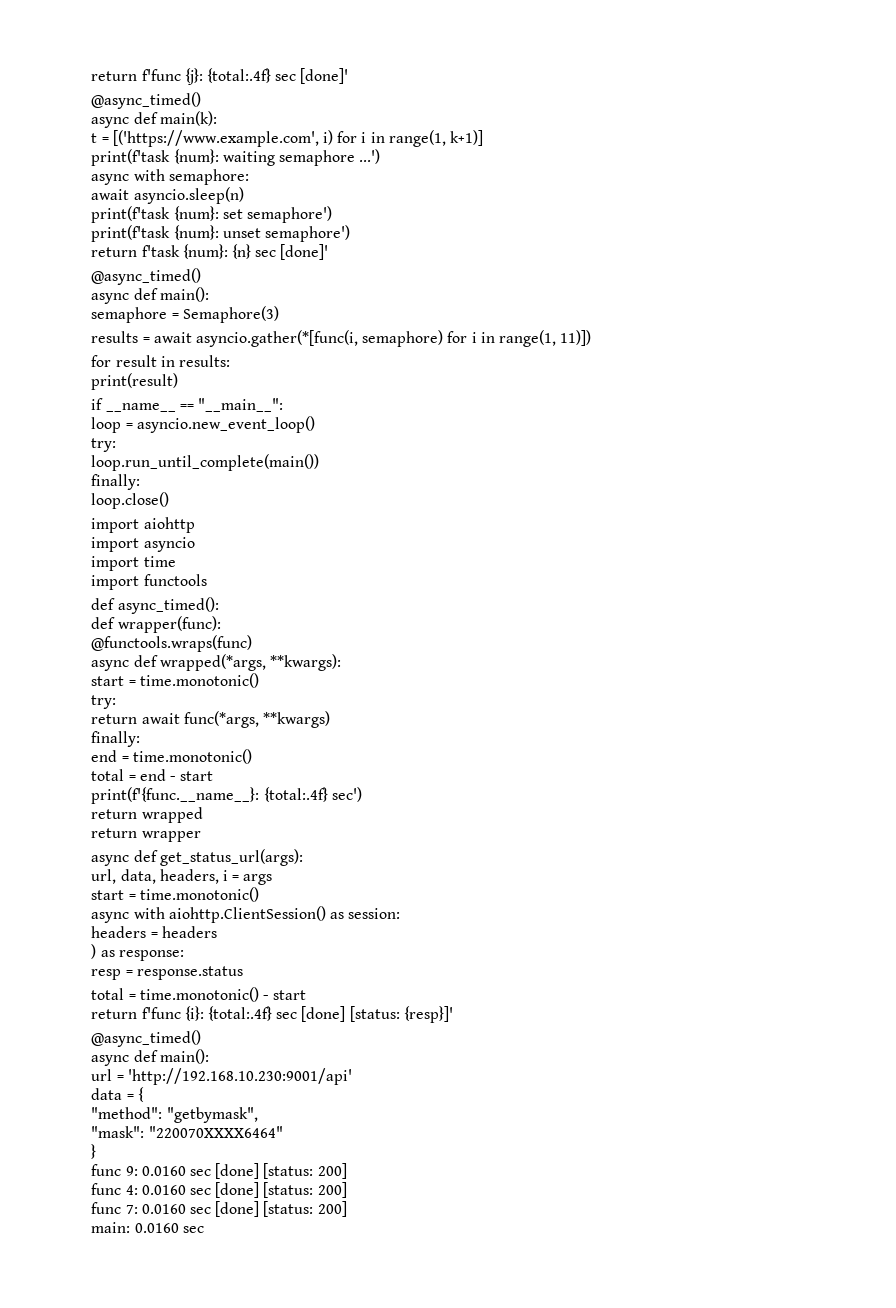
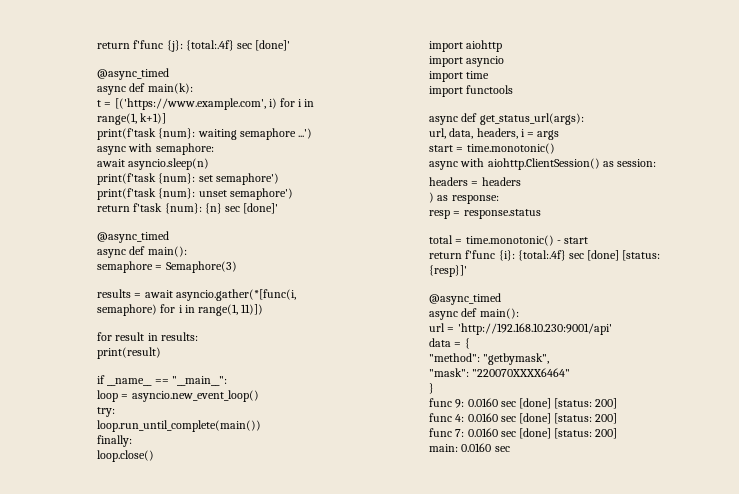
[91,92,202,109] @async_timed() -> [97,68,170,80] @async_timed
[91,268,202,285] @async_timed() -> [97,231,170,243] @async_timed
[91,597,219,614] [91,616,221,633] [91,635,253,652] [91,654,342,671] [91,673,259,688] [91,695,117,709] [91,711,331,728] [91,731,141,747] [91,749,252,764] [91,769,214,781] [91,787,362,804] [91,807,203,823] [91,828,201,842] // def async_timed(): // def wrapper(func): // @functools.wraps(func) // async def wrapped(*args, **kwargs): // start = time.monotonic() // try: // return await func(*args, **kwargs) // finally: // end = time.monotonic() // total = end - start // print(f'{func.__name__}: {total:.4f} sec') // return wrapped // return wrapper -> (514, 89) none
[91,1030,202,1047] @async_timed() -> [429,293,502,305] @async_timed

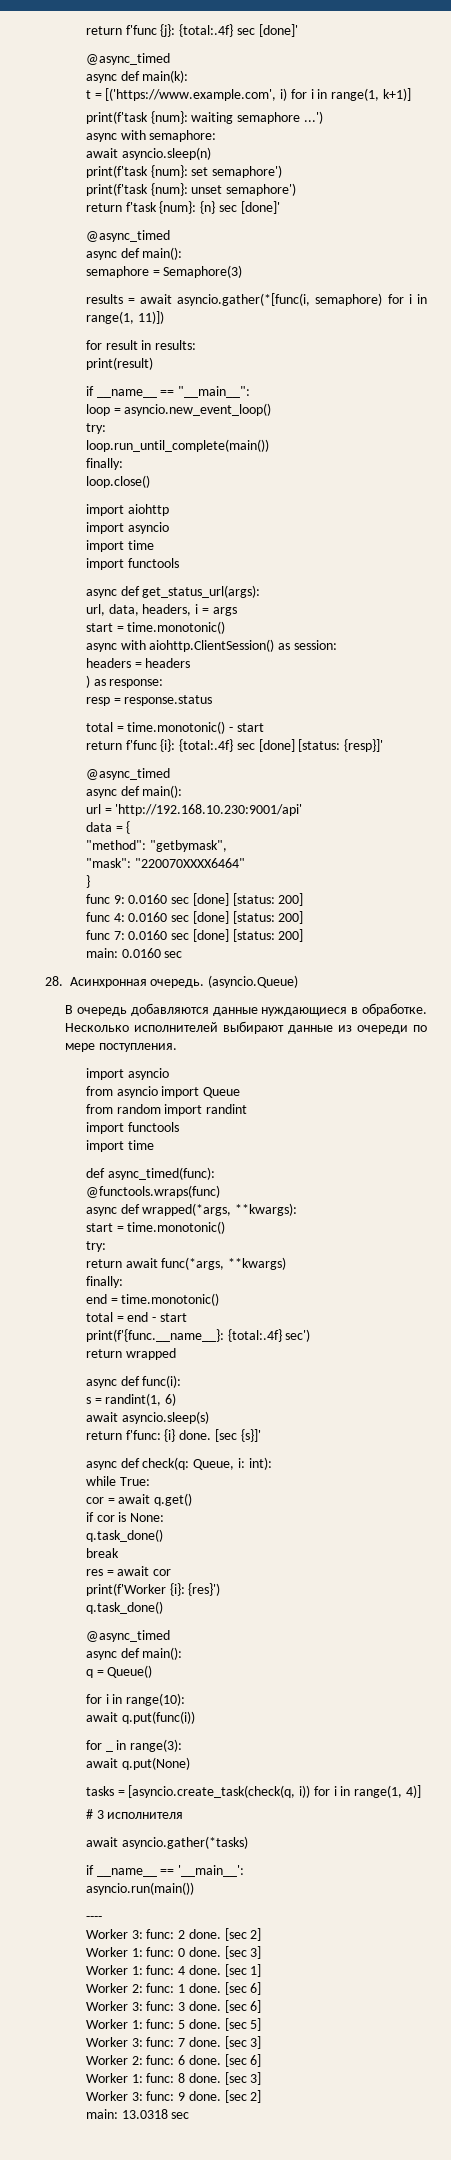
(510, 449) none -> [44,975,299,988] [65,1003,427,1016] [65,1021,428,1034] [65,1043,177,1052] [85,1068,169,1080] [85,1086,241,1098] [85,1104,248,1116] [85,1122,179,1134] [85,1140,154,1152] [85,1167,215,1180] [85,1185,220,1198] [85,1203,298,1216] [85,1221,226,1234] [85,1241,106,1252] [85,1257,287,1270] [85,1276,123,1288] [85,1293,220,1306] [85,1312,187,1322] [85,1329,311,1342] [85,1348,176,1360] [85,1375,182,1388] [85,1393,177,1406] [85,1411,209,1424] [85,1429,261,1442] [85,1457,272,1470] [85,1476,150,1486] [85,1493,193,1506] [85,1512,165,1522] [85,1529,163,1542] [85,1548,119,1558] [85,1566,172,1576] [85,1583,221,1596] [85,1601,163,1614] [85,1630,170,1642] [85,1647,183,1660] [85,1665,153,1678] [85,1693,186,1706] [85,1711,195,1724] [85,1740,102,1750] [105,1750,113,1752] [116,1739,183,1752] [85,1757,190,1770] [85,1785,422,1798] [85,1809,184,1819] [85,1836,248,1849] [85,1865,245,1877] [85,1882,194,1895] [85,1916,102,1921] [85,1928,262,1941] [85,1946,262,1959] [85,1964,262,1977] [85,1982,262,1995] [85,2000,262,2013] [85,2018,262,2031] [85,2036,262,2049] [85,2054,262,2067] [85,2072,262,2085] [85,2090,262,2103] [85,2109,190,2119] // 28. Асинхронная очередь. (asyncio.Queue) // В очередь добавляются данные нуждающиеся в обработке. Несколько исполнителей выбирают данные из очереди по мере поступления. // import asyncio // from asyncio import Queue // from random import randint // import functools // import time // def async_timed(func): // @functools.wraps(func) // async def wrapped(*args, **kwargs): // start = time.monotonic() // try: // return await func(*args, **kwargs) // finally: // end = time.monotonic() // total = end - start // print(f'{func.__name__}: {total:.4f} sec') // return wrapped // async def func(i): // s = randint(1, 6) // await asyncio.sleep(s) // return f'func: {i} done. [sec {s}]' // async def check(q: Queue, i: int): // while True: // cor = await q.get() // if cor is None: // q.task_done() // break // res = await cor // print(f'Worker {i}: {res}') // q.task_done() // @async_timed // async def main(): // q = Queue() // for i in range(10): // await q.put(func(i)) // for _ in range(3): // await q.put(None) // tasks = [asyncio.create_task(check(q, i)) for i in range(1, 4)] // # 3 исполнителя // await asyncio.gather(*tasks) // if __name__ == '__main__': // asyncio.run(main()) // ---- // Worker 3: func: 2 done. [sec 2] // Worker 1: func: 0 done. [sec 3] // Worker 1: func: 4 done. [sec 1] // Worker 2: func: 1 done. [sec 6] // Worker 3: func: 3 done. [sec 6] // Worker 1: func: 5 done. [sec 5] // Worker 3: func: 7 done. [sec 3] // Worker 2: func: 6 done. [sec 6] // Worker 1: func: 8 done. [sec 3] // Worker 3: func: 9 done. [sec 2] // main: 13.0318 sec

